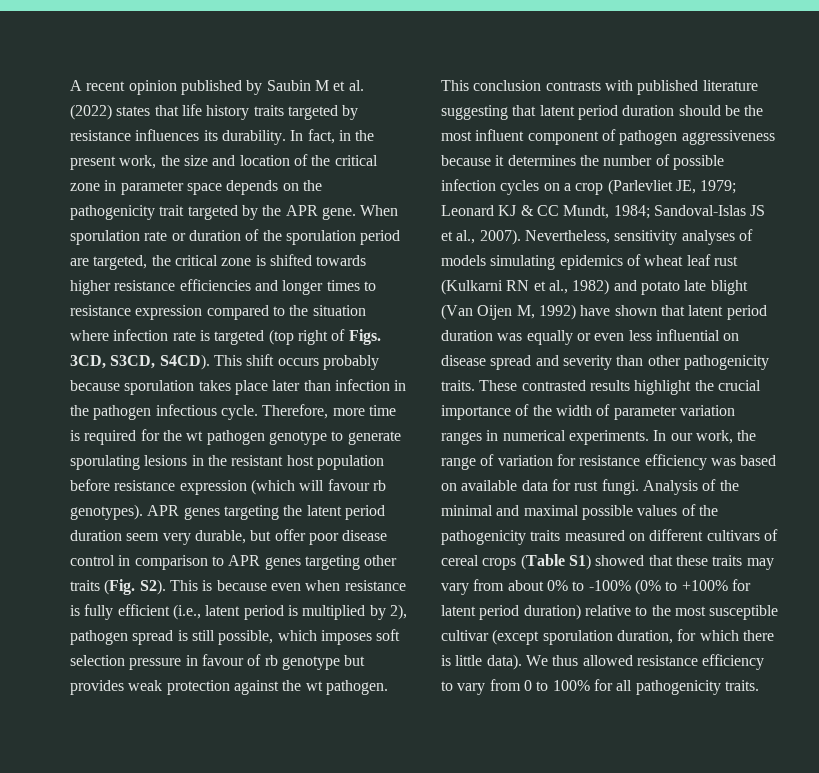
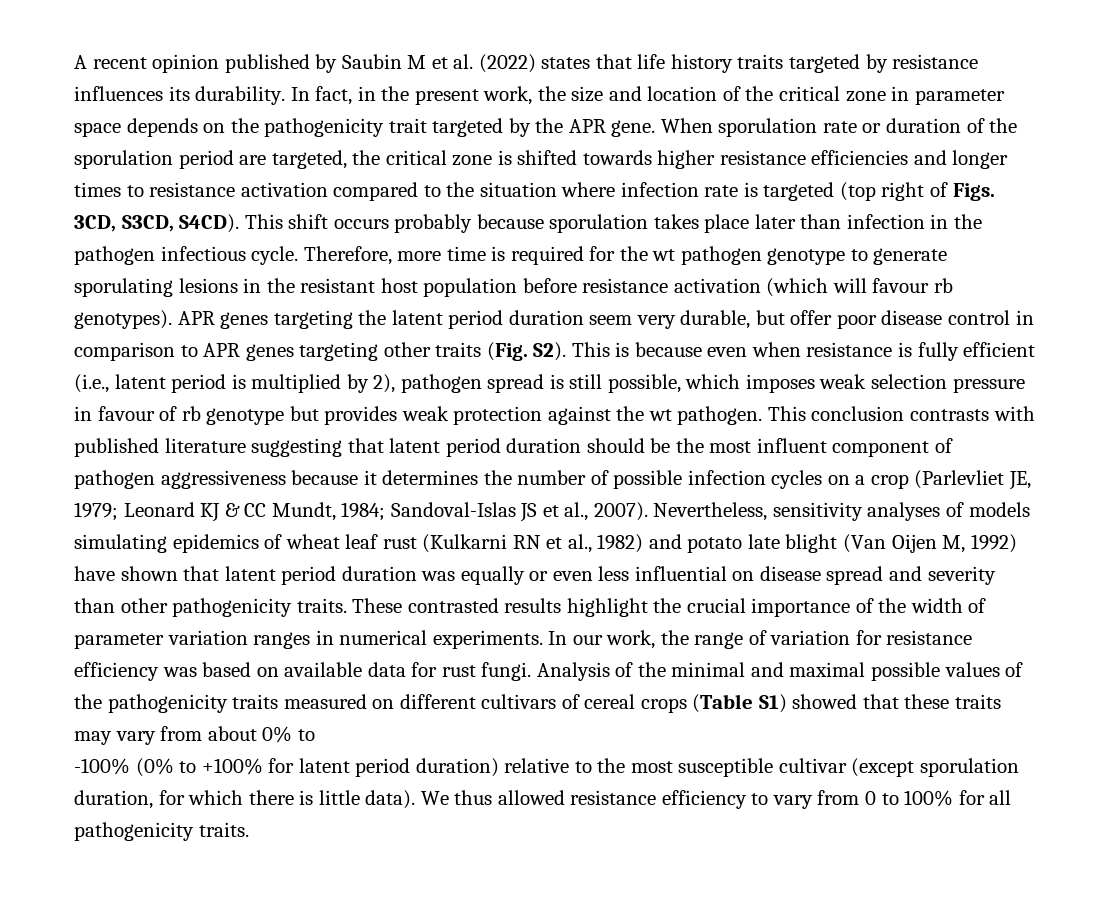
[135,305,203,320] expression -> [240,182,328,197] activation
[179,480,247,495] expression -> [673,278,761,293] activation
[376,629,401,641] soft -> [819,374,867,389] weak
(585, 586) none -> (315, 735) //

